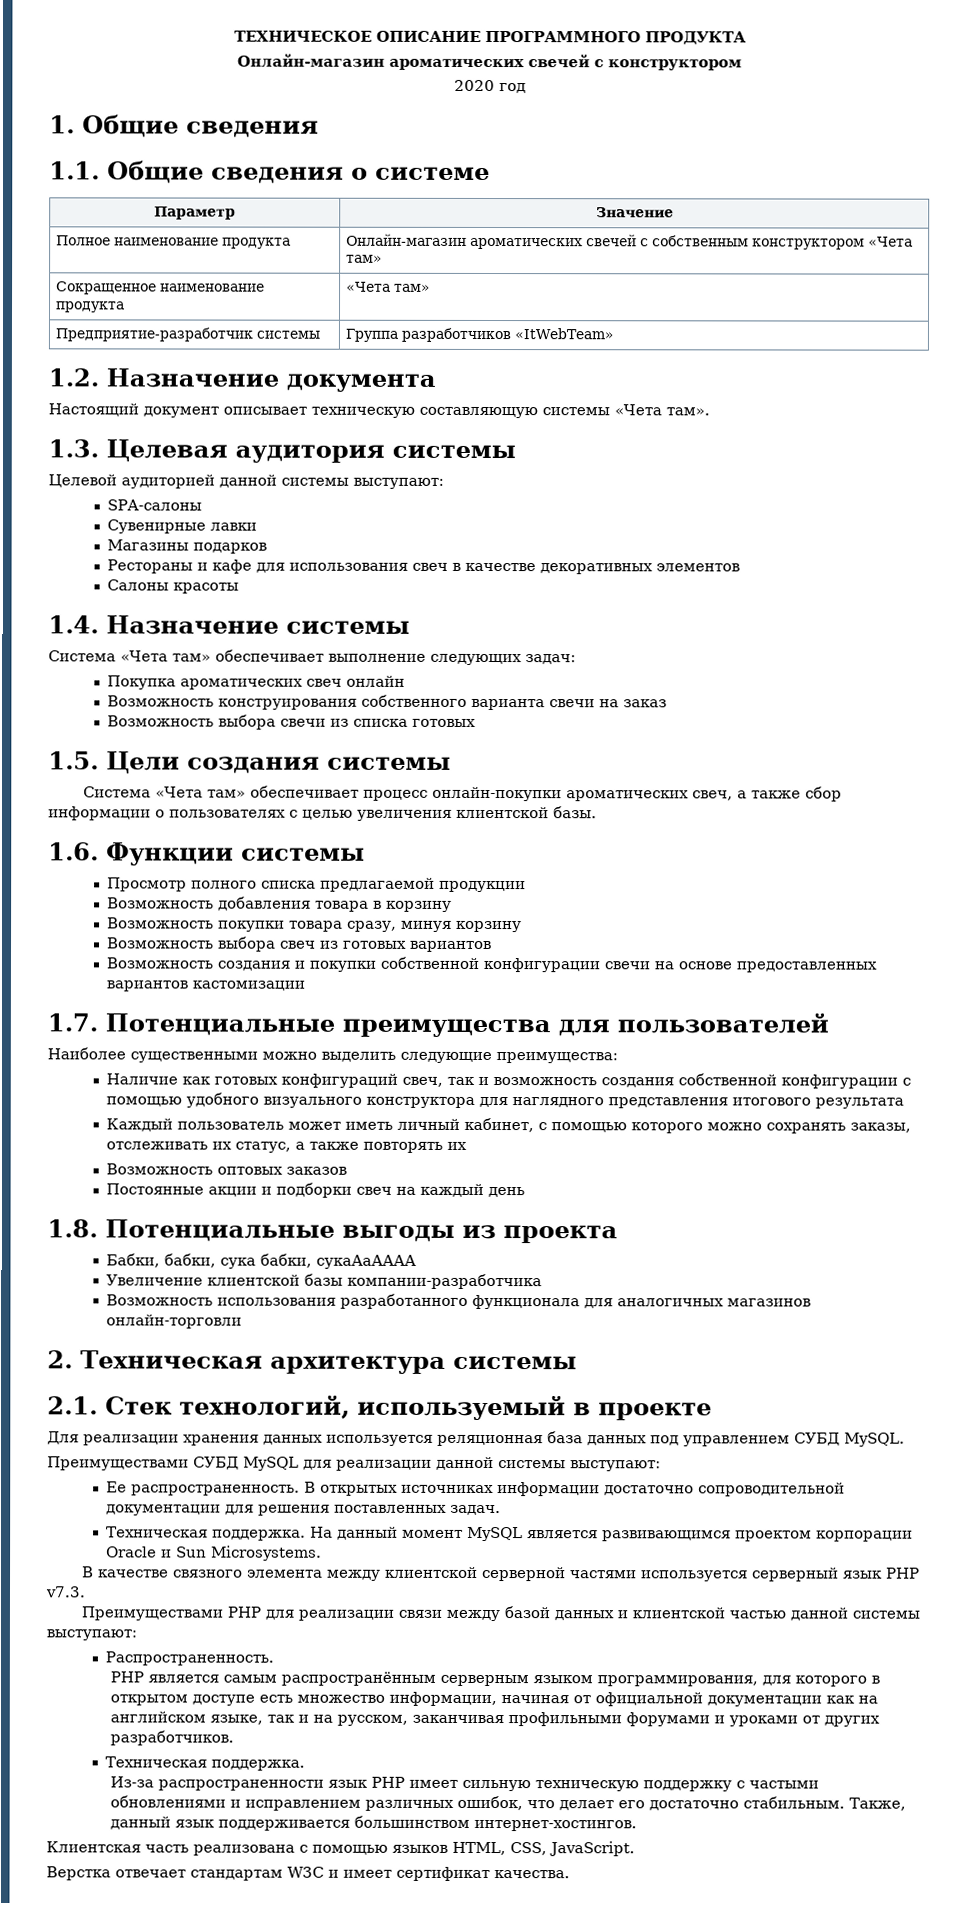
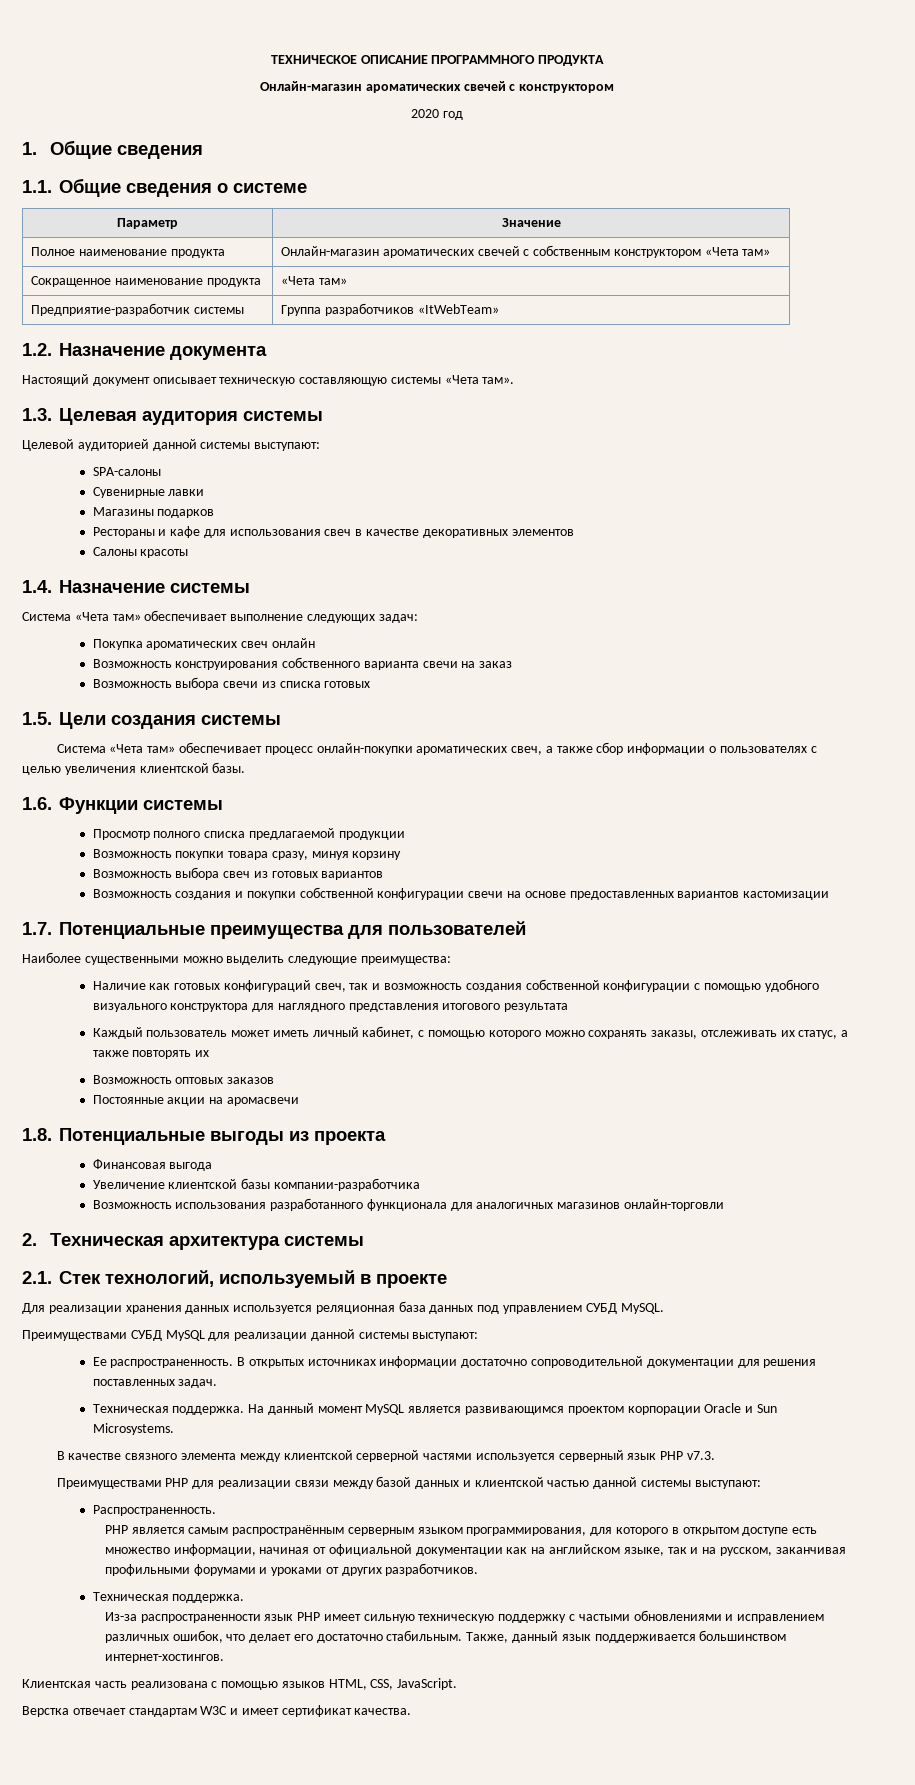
[107,896,453,912] // Возможность добавления товара в корзину -> (405, 835) none
[261,1182,526,1198] и подборки свеч на каждый день -> [209,1097,299,1106] на аромасвечи
[106,1253,418,1269] Бабки, бабки, сука бабки, сукаАаАААА -> [92,1159,213,1171] Финансовая выгода

